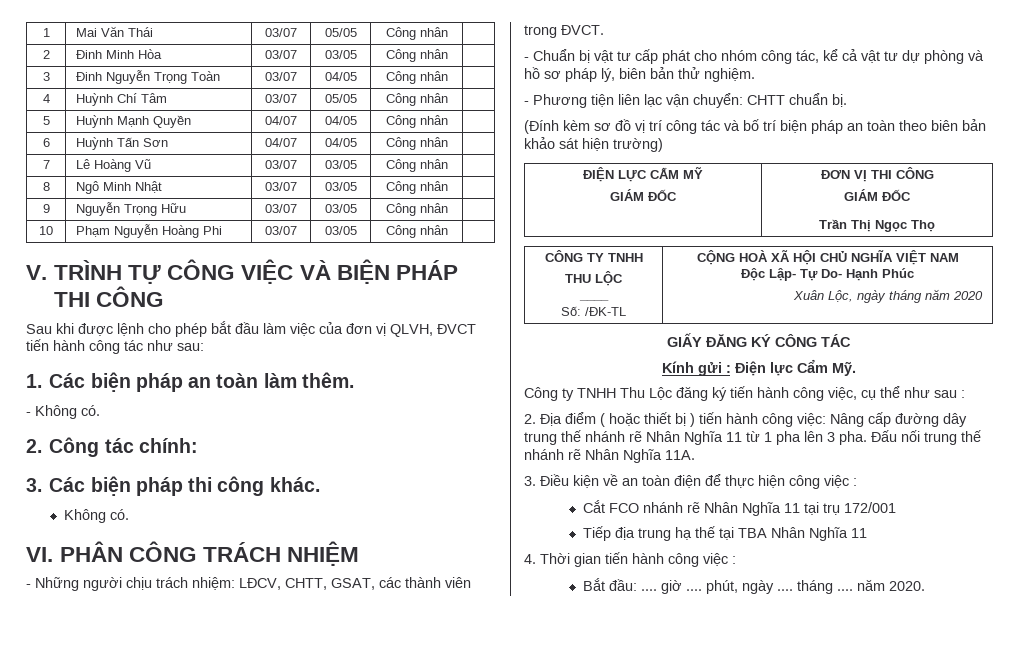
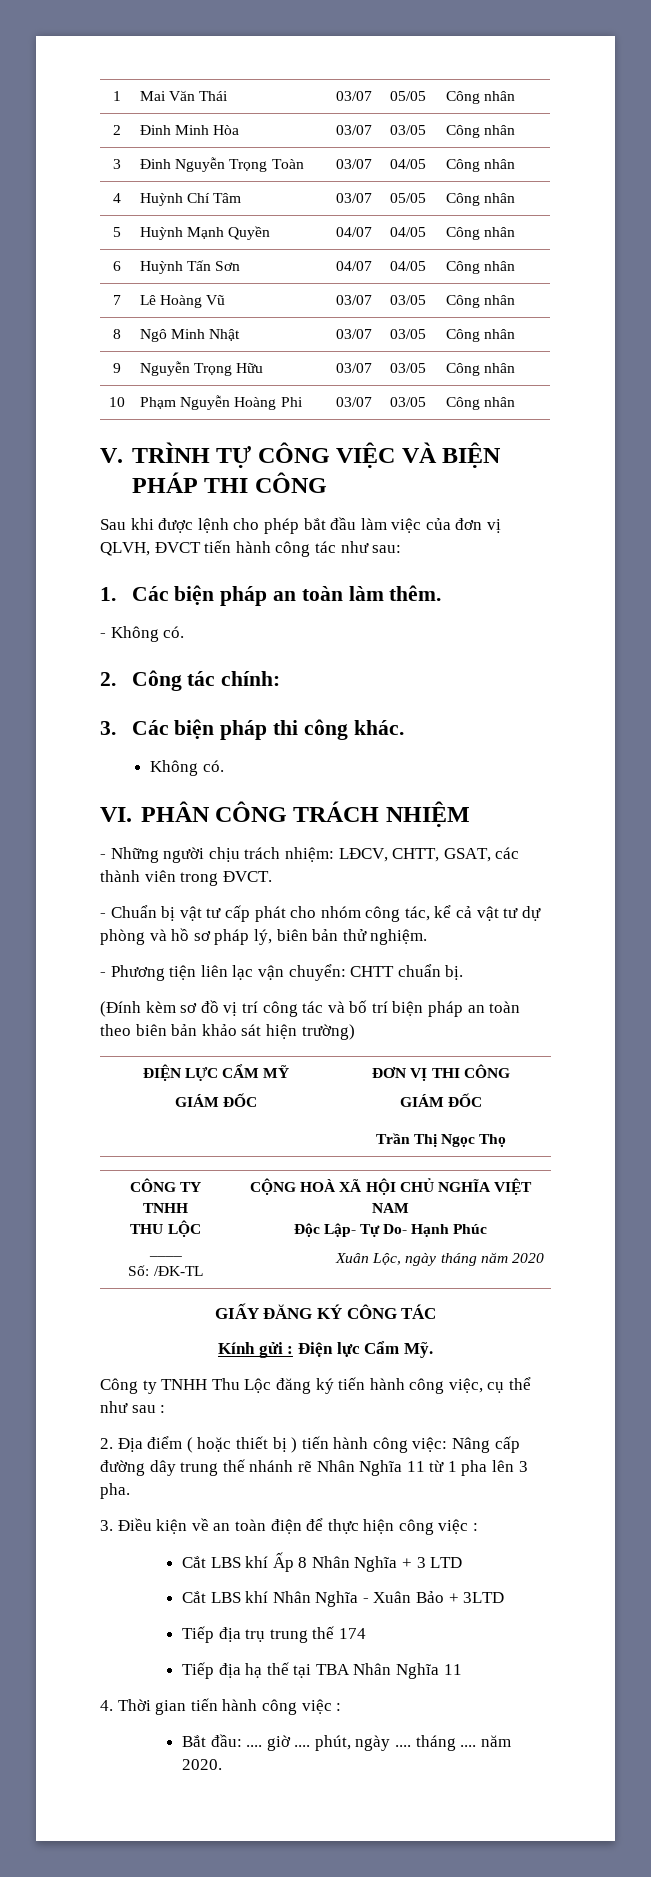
[871,430,981,445] [524,449,695,463] Đấu nối trung thế nhánh rẽ Nhân Nghĩa 11A. -> (130, 1491) none
[609,502,897,516] [583,526,672,541] FCO nhánh rẽ Nhân Nghĩa 11 tại trụ 172/001 // Tiếp địa trung -> [210,1552,463,1572] [181,1591,505,1607] [181,1626,366,1643] [181,1662,241,1679] LBS khí Ấp 8 Nhân Nghĩa + 3 LTD // Cắt LBS khí Nhân Nghĩa - Xuân Bảo + 3LTD // Tiếp địa trụ trung thế 174 // Tiếp địa

